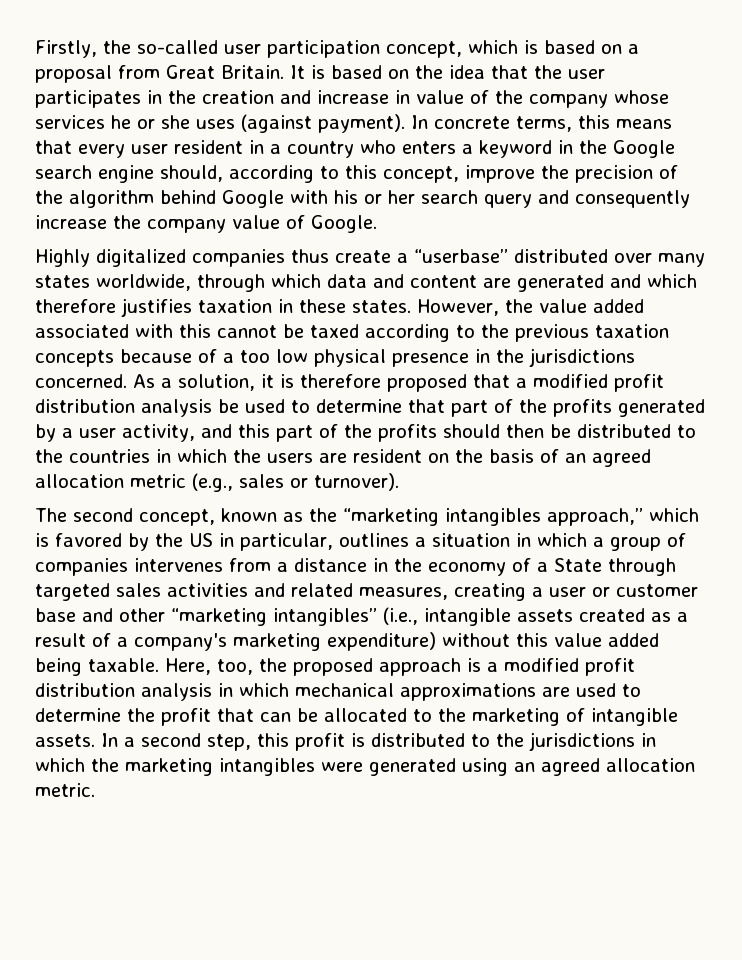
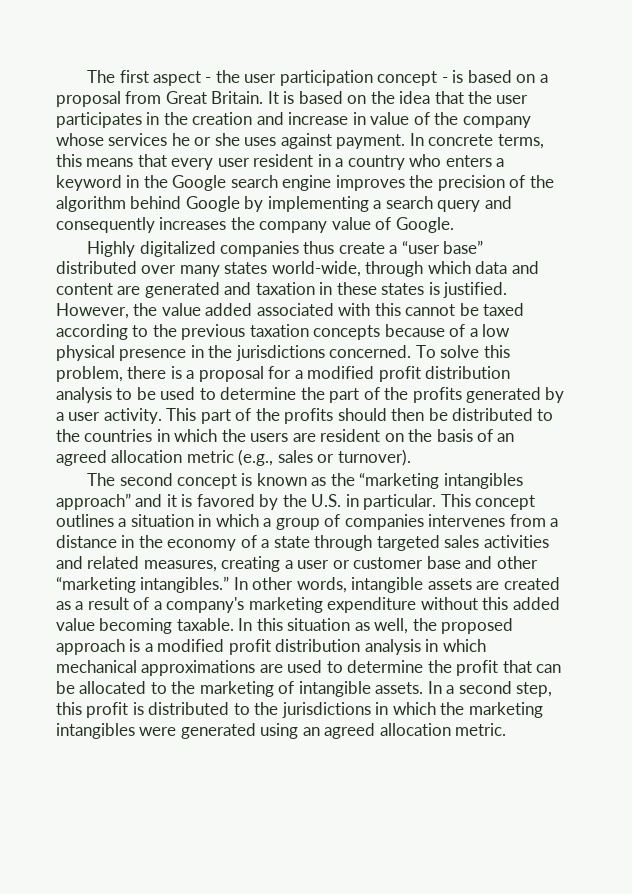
[35,40,518,58] Firstly, the so-called user participation concept, which -> [87,70,448,86] The first aspect - the user participation concept -
[241,114,405,133] (against payment). -> [280,133,406,149] against payment.
[160,165,535,183] should, according to this concept, improve -> [335,175,405,191] improves
[290,190,415,204] with his or her -> [244,196,382,212] by implementing a
[35,215,107,229] increase -> [159,217,227,230] increases
[414,249,508,263] “userbase” -> [401,240,484,254] “user base”
[96,274,191,291] worldwide, -> [271,261,361,277] world-wide,
[647,274,697,288] [35,298,411,317] which therefore justifies taxation in these states. -> [255,282,508,298] taxation in these states is justified.
[240,350,270,363] too -> (478, 332) none
[133,374,664,392] [35,399,212,417] As a solution, it is therefore proposed that a modified profit distribution analysis -> [415,345,510,358] [56,366,511,382] [56,387,133,403] To solve this problem, there is a proposal for a modified profit distribution analysis to
[408,399,445,413] that -> [300,387,325,400] the
[122,424,270,442] activity, and this -> [103,408,197,424] activity. This
[139,509,215,526] concept, -> [176,473,253,489] concept is
[547,508,699,526] approach,” which -> [56,493,177,510] approach” and it
[189,533,333,551] US in particular, -> [311,494,536,510] U.S. in particular. This concept
[554,558,602,572] State -> [273,536,310,548] state
[273,607,418,626] intangibles” (i.e., -> [140,576,347,593] intangibles.” In other words,
(573, 615) none -> [476,581,500,590] are
[327,632,436,651] expenditure) -> [327,597,417,613] expenditure
[554,633,659,647] [35,658,253,676] value added being taxable. Here, too, -> [512,597,560,610] [56,618,409,634] added value becoming taxable. In this situation as well,

